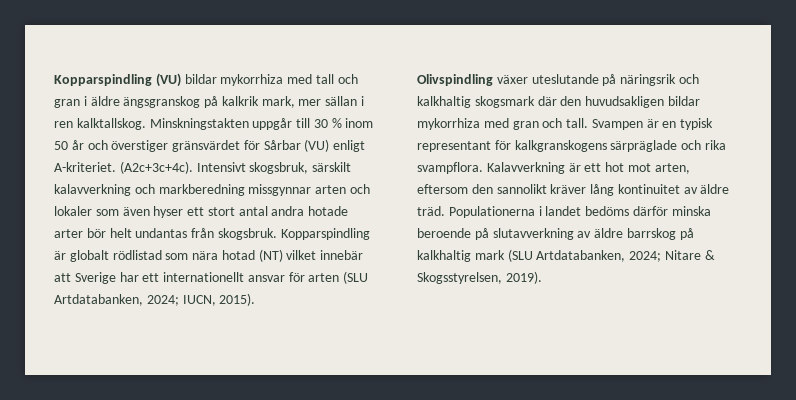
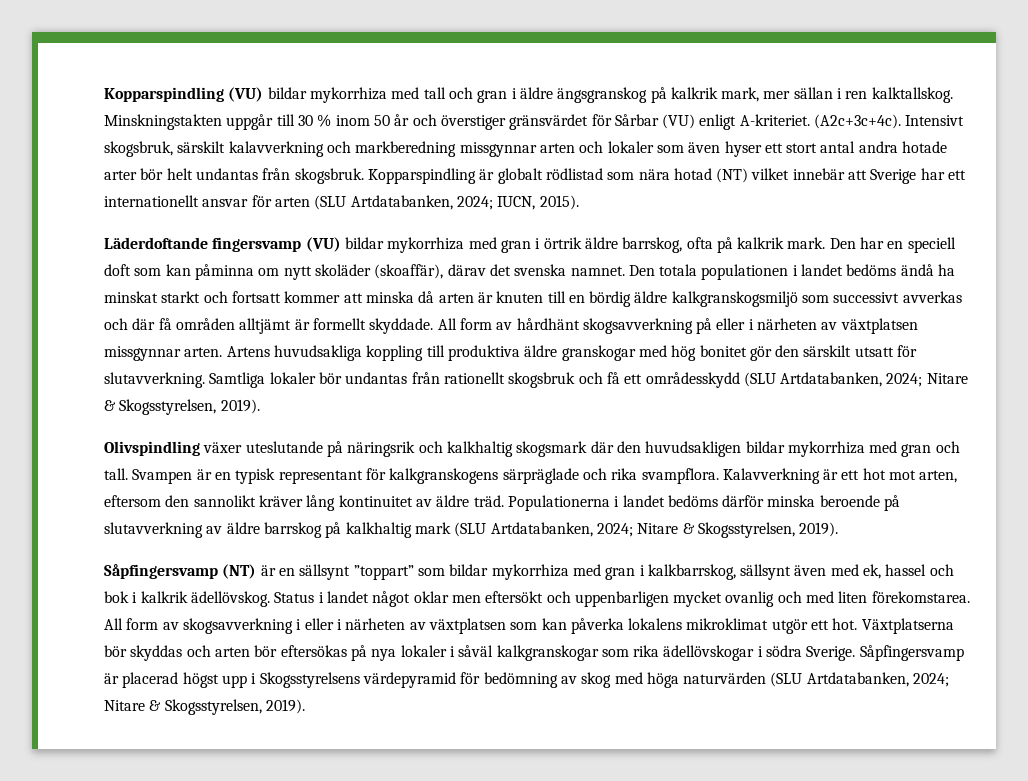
(256, 299) none -> [104,237,956,253] [104,264,956,280] [104,291,962,307] [104,318,918,334] [104,345,918,361] [104,372,968,388] [104,399,260,415] // Läderdoftande fingersvamp (VU) bildar mykorrhiza med gran i örtrik äldre barrskog, ofta på kalkrik mark. Den har en speciell doft som kan påminna om nytt skoläder (skoaffär), därav det svenska namnet. Den totala populationen i landet bedöms ändå ha minskat starkt och fortsatt kommer att minska då arten är knuten till en bördig äldre kalkgranskogsmiljö som successivt avverkas och där få områden alltjämt är formellt skyddade. All form av hårdhänt skogsavverkning på eller i närheten av växtplatsen missgynnar arten. Artens huvudsakliga koppling till produktiva äldre granskogar med hög bonitet gör den särskilt utsatt för slutavverkning. Samtliga lokaler bör undantas från rationellt skogsbruk och få ett områdesskydd (SLU Artdatabanken, 2024; Nitare & Skogsstyrelsen, 2019).
(542, 277) none -> [104,564,954,580] [104,591,970,607] [104,618,954,634] [104,645,964,661] [104,672,950,688] [104,699,305,715] // Såpfingersvamp (NT) är en sällsynt ”toppart” som bildar mykorrhiza med gran i kalkbarrskog, sällsynt även med ek, hassel och bok i kalkrik ädellövskog. Status i landet något oklar men eftersökt och uppenbarligen mycket ovanlig och med liten förekomstarea. All form av skogsavverkning i eller i närheten av växtplatsen som kan påverka lokalens mikroklimat utgör ett hot. Växtplatserna bör skyddas och arten bör eftersökas på nya lokaler i såväl kalkgranskogar som rika ädellövskogar i södra Sverige. Såpfingersvamp är placerad högst upp i Skogsstyrelsens värdepyramid för bedömning av skog med höga naturvärden (SLU Artdatabanken, 2024; Nitare & Skogsstyrelsen, 2019).

